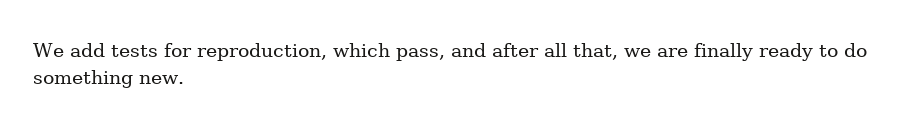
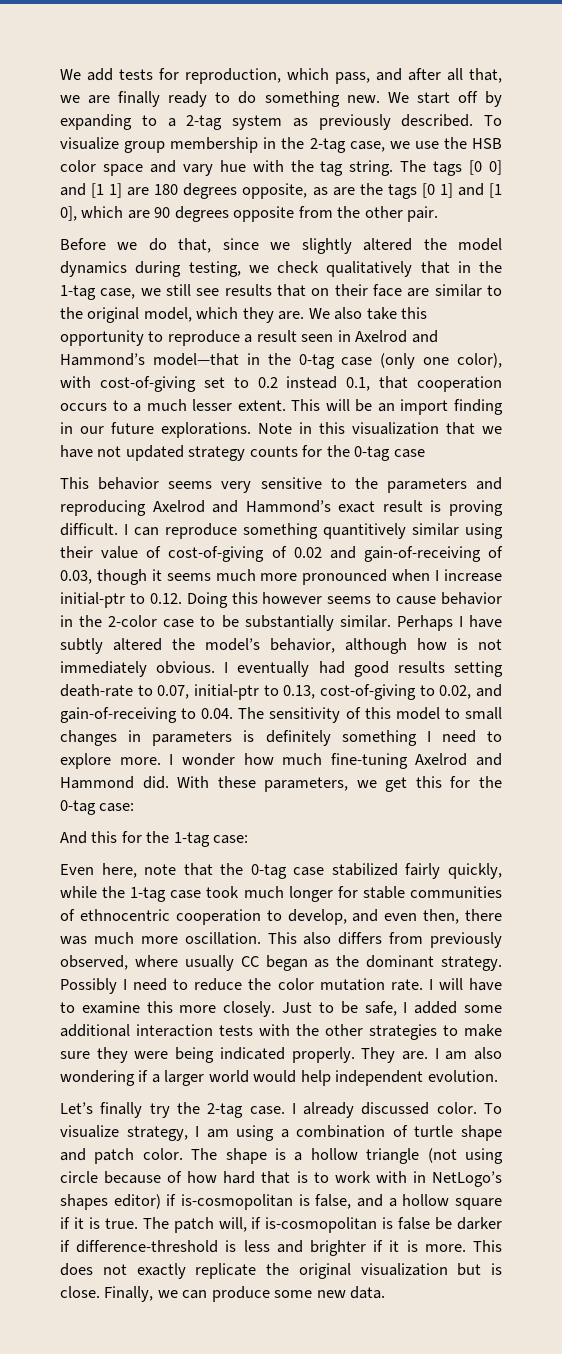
(184, 79) none -> [387,91,502,107] [60,114,502,130] [60,137,503,153] [60,160,503,176] [60,183,502,199] [60,206,439,222] [60,238,503,254] [60,261,502,277] [60,284,502,300] [60,307,428,323] [60,330,438,346] [60,353,502,369] [60,376,502,392] [60,399,504,415] [60,422,502,438] [60,445,425,461] [60,477,502,493] [60,500,503,516] [60,523,503,539] [60,546,503,562] [60,569,503,585] [60,592,503,608] [60,615,503,631] [60,638,502,654] [60,661,504,677] [60,684,503,700] [60,707,502,723] [60,730,502,746] [60,753,502,769] [60,776,502,792] [60,800,135,815] [60,831,249,847] [60,863,502,879] [60,886,502,902] [60,909,502,925] [60,932,502,948] [60,955,502,971] [60,978,502,994] [60,1001,502,1017] [60,1024,502,1040] [60,1047,502,1063] [60,1070,498,1086] [60,1102,503,1118] [60,1125,502,1141] [60,1148,503,1164] [60,1171,502,1187] [60,1194,503,1210] [60,1217,503,1233] [60,1240,502,1256] [60,1263,502,1279] [60,1286,386,1302] We start off by expanding to a 2-tag system as previously described. To visualize group membership in the 2-tag case, we use the HSB color space and vary hue with the tag string. The tags [0 0] and [1 1] are 180 degrees opposite, as are the tags [0 1] and [1 0], which are 90 degrees opposite from the other pair. // Before we do that, since we slightly altered the model dynamics during testing, we check qualitatively that in the 1-tag case, we still see results that on their face are similar to the original model, which they are. We also take this opportunity to reproduce a result seen in Axelrod and Hammond’s model—that in the 0-tag case (only one color), with cost-of-giving set to 0.2 instead 0.1, that cooperation occurs to a much lesser extent. This will be an import finding in our future explorations. Note in this visualization that we have not updated strategy counts for the 0-tag case // This behavior seems very sensitive to the parameters and reproducing Axelrod and Hammond’s exact result is proving difficult. I can reproduce something quantitively similar using their value of cost-of-giving of 0.02 and gain-of-receiving of 0.03, though it seems much more pronounced when I increase initial-ptr to 0.12. Doing this however seems to cause behavior in the 2-color case to be substantially similar. Perhaps I have subtly altered the model’s behavior, although how is not immediately obvious. I eventually had good results setting death-rate to 0.07, initial-ptr to 0.13, cost-of-giving to 0.02, and gain-of-receiving to 0.04. The sensitivity of this model to small changes in parameters is definitely something I need to explore more. I wonder how much fine-tuning Axelrod and Hammond did. With these parameters, we get this for the 0-tag case: // And this for the 1-tag case: // Even here, note that the 0-tag case stabilized fairly quickly, while the 1-tag case took much longer for stable communities of ethnocentric cooperation to develop, and even then, there was much more oscillation. This also differs from previously observed, where usually CC began as the dominant strategy. Possibly I need to reduce the color mutation rate. I will have to examine this more closely. Just to be safe, I added some additional interaction tests with the other strategies to make sure they were being indicated properly. They are. I am also wondering if a larger world would help independent evolution. // Let’s finally try the 2-tag case. I already discussed color. To visualize strategy, I am using a combination of turtle shape and patch color. The shape is a hollow triangle (not using circle because of how hard that is to work with in NetLogo’s shapes editor) if is-cosmopolitan is false, and a hollow square if it is true. The patch will, if is-cosmopolitan is false be darker if difference-threshold is less and brighter if it is more. This does not exactly replicate the original visualization but is close. Finally, we can produce some new data.

